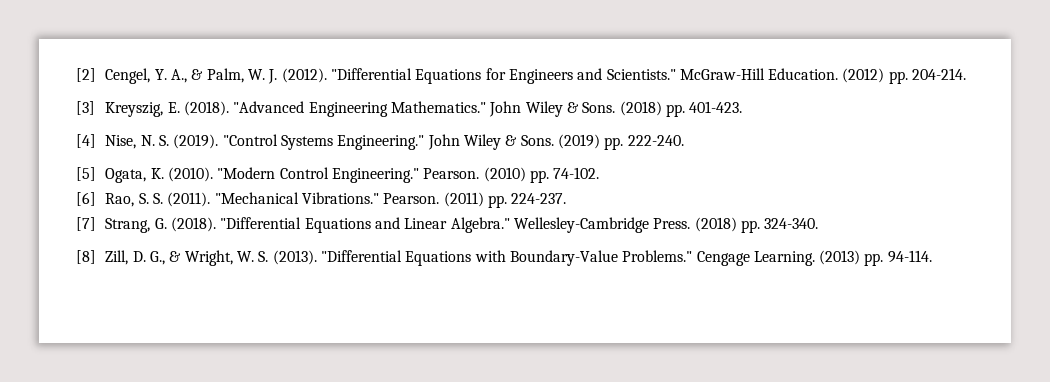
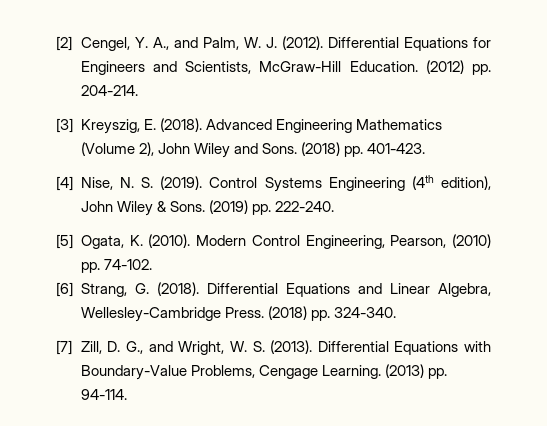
[191,69,204,80] & -> [173,37,198,48] and
[330,68,412,80] "Differential -> [327,37,399,48] Differential
[606,69,676,80] Scientists." -> [185,61,252,74] Scientists,
[233,101,579,117] "Advanced Engineering Mathematics." John Wiley & -> [205,119,443,133] [80,142,259,158] Advanced Engineering Mathematics (Volume 2), John Wiley and
[222,134,425,150] "Control Systems Engineering." -> [209,175,492,192] Control Systems Engineering (4th edition),
[217,167,480,183] "Modern Control Engineering." Pearson. -> [196,235,447,249] Modern Control Engineering, Pearson,
[105,192,567,208] [76,217,96,231] Rao, S. S. (2011). "Mechanical Vibrations." Pearson. (2011) pp. 224-237. // [7] -> (73, 289) none
[220,217,302,229] "Differential -> [206,283,278,294] Differential
[450,217,510,233] Algebra." -> [438,283,491,297] Algebra,
[76,250,96,264] [8] -> [56,340,72,355] [7]
[169,251,182,262] & -> [148,341,173,352] and
[320,250,402,262] "Differential -> [317,341,389,352] Differential
[622,250,693,262] Problems." -> [190,365,255,378] Problems,

